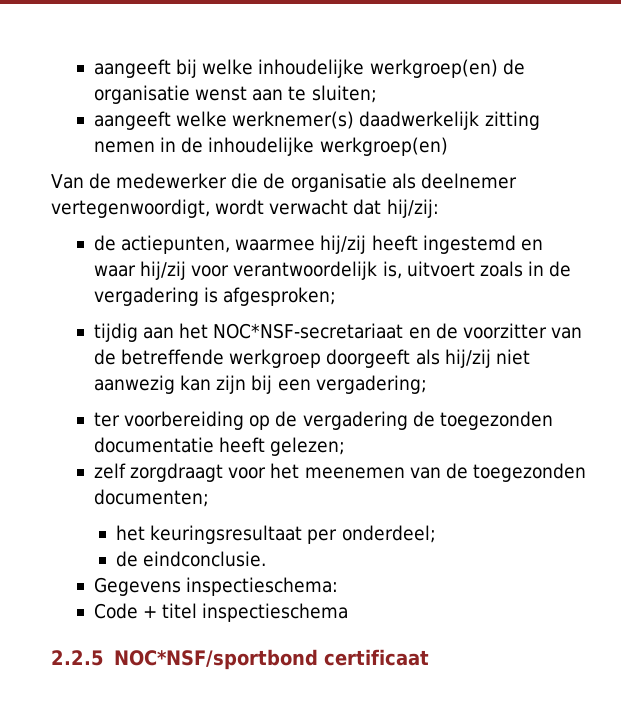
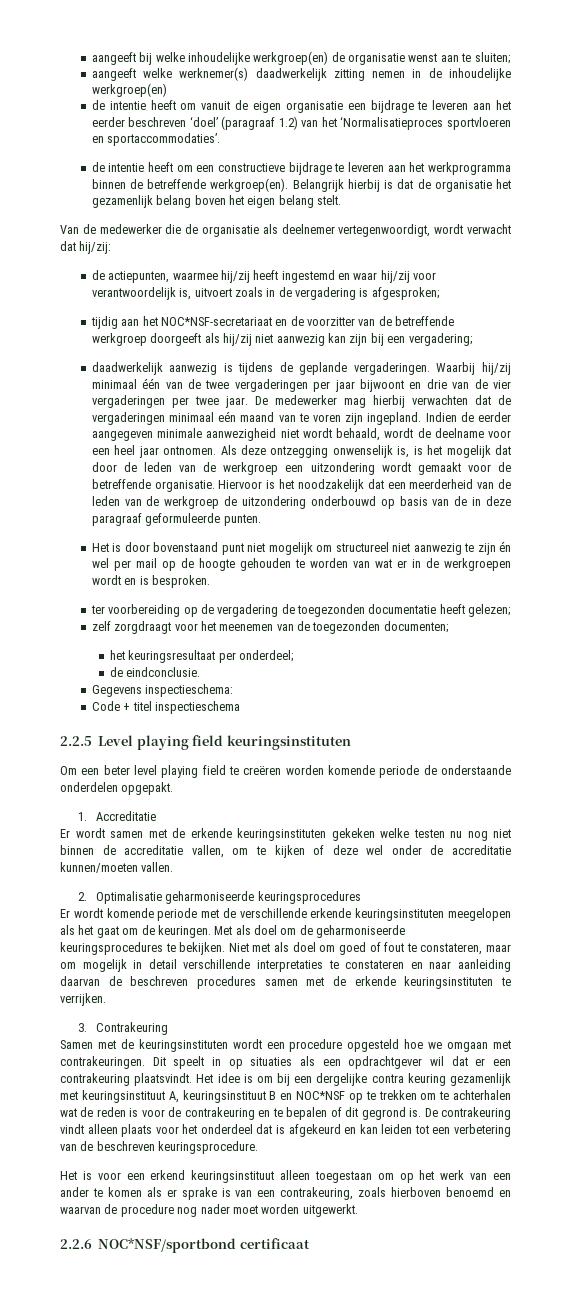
(448, 146) none -> [91,100,512,113] [91,116,511,130] [91,133,221,146] [91,162,512,175] [91,178,512,192] [91,195,342,208] // de intentie heeft om vanuit de eigen organisatie een bijdrage te leveren aan het eerder beschreven ‘doel’ (paragraaf 1.2) van het ‘Normalisatieproces sportvloeren en sportaccommodaties’. // de intentie heeft om een constructieve bijdrage te leveren aan het werkprogramma binnen de betreffende werkgroep(en). Belangrijk hierbij is dat de organisatie het gezamenlijk belang boven het eigen belang stelt.
(427, 384) none -> [91,362,511,375] [91,378,512,392] [91,395,512,408] [91,411,511,425] [91,428,512,441] [91,445,511,458] [91,462,512,475] [91,479,511,492] [91,496,511,509] [91,513,261,526] [91,541,511,555] [91,558,511,571] [91,575,210,588] // daadwerkelijk aanwezig is tijdens de geplande vergaderingen. Waarbij hij/zij minimaal één van de twee vergaderingen per jaar bijwoont en drie van de vier vergaderingen per twee jaar. De medewerker mag hierbij verwachten dat de vergaderingen minimaal eén maand van te voren zijn ingepland. Indien de eerder aangegeven minimale aanwezigheid niet wordt behaald, wordt de deelname voor een heel jaar ontnomen. Als deze ontzegging onwenselijk is, is het mogelijk dat door de leden van de werkgroep een uitzondering wordt gemaakt voor de betreffende organisatie. Hiervoor is het noodzakelijk dat een meerderheid van de leden van de werkgroep de uitzondering onderbouwd op basis van de in deze paragraaf geformuleerde punten. // Het is door bovenstaand punt niet mogelijk om structureel niet aanwezig te zijn én wel per mail op de hoogte gehouden te worden van wat er in de werkgroepen wordt en is besproken.
(104, 658) none -> [98,735,351,750] [60,765,511,778] [60,782,174,795] [78,811,157,821] [60,828,511,841] [60,845,511,858] [60,862,174,873] [78,891,361,904] [60,908,511,921] [60,925,406,938] [60,942,512,955] [60,959,512,972] [60,976,512,989] [60,993,106,1006] [78,1022,169,1035] [60,1039,512,1052] [60,1056,512,1069] [60,1073,512,1086] [60,1090,511,1103] [60,1107,511,1120] [60,1124,511,1137] [60,1141,259,1154] [60,1170,512,1183] [60,1187,511,1200] [60,1204,358,1217] [60,1239,92,1249] Level playing field keuringsinstituten // Om een beter level playing field te creëren worden komende periode de onderstaande onderdelen opgepakt. // 1. Accreditatie // Er wordt samen met de erkende keuringsinstituten gekeken welke testen nu nog niet binnen de accreditatie vallen, om te kijken of deze wel onder de accreditatie kunnen/moeten vallen. // 2. Optimalisatie geharmoniseerde keuringsprocedures // Er wordt komende periode met de verschillende erkende keuringsinstituten meegelopen als het gaat om de keuringen. Met als doel om de geharmoniseerde keuringsprocedures te bekijken. Niet met als doel om goed of fout te constateren, maar om mogelijk in detail verschillende interpretaties te constateren en naar aanleiding daarvan de beschreven procedures samen met de erkende keuringsinstituten te verrijken. // 3. Contrakeuring // Samen met de keuringsinstituten wordt een procedure opgesteld hoe we omgaan met contrakeuringen. Dit speelt in op situaties als een opdrachtgever wil dat er een contrakeuring plaatsvindt. Het idee is om bij een dergelijke contra keuring gezamenlijk met keuringsinstituut A, keuringsinstituut B en NOC*NSF op te trekken om te achterhalen wat de reden is voor de contrakeuring en te bepalen of dit gegrond is. De contrakeuring vindt alleen plaats voor het onderdeel dat is afgekeurd en kan leiden tot een verbetering van de beschreven keuringsprocedure. // Het is voor een erkend keuringsinstituut alleen toegestaan om op het werk van een ander te komen als er sprake is van een contrakeuring, zoals hierboven benoemd en waarvan de procedure nog nader moet worden uitgewerkt. // 2.2.6

